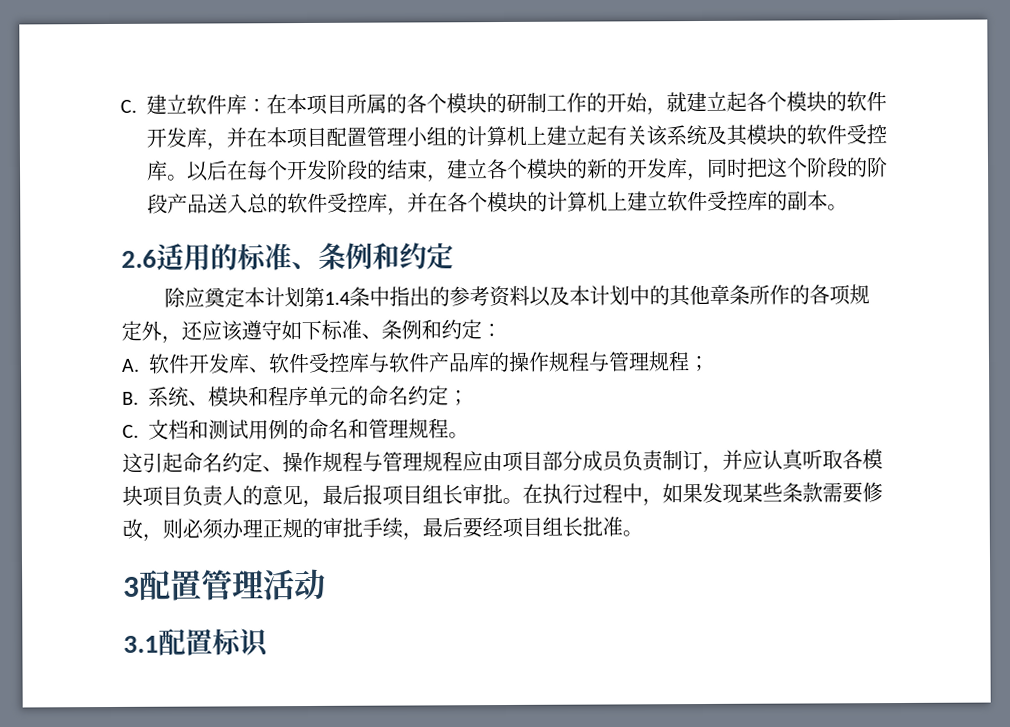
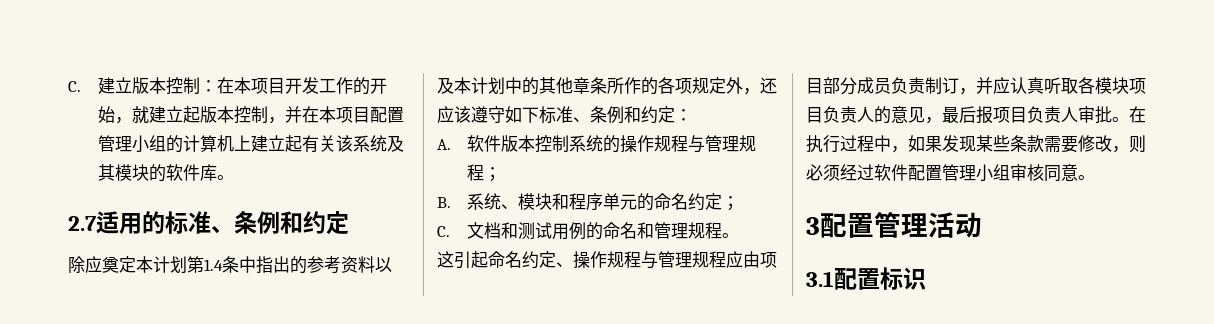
[186,94,247,115] 软件库 -> [131,77,200,95] 版本控制
[346,92,547,114] 所属的各个模块的研制 -> [284,77,319,94] 开发
[746,91,887,112] [146,127,207,148] 各个模块的软件开发库 -> [199,106,268,124] 版本控制
[846,124,887,145] 受控 -> (200, 172) none
[186,157,888,183] [147,190,848,216] [121,249,157,268] 以后在每个开发阶段的结束，建立各个模块的新的开发库，同时把这个阶段的阶段产品送入总的软件受控库，并在各个模块的计算机上建立软件受控库的副本。 // 2.6 -> [68,216,97,231] // 2.7
[188,352,490,374] 开发库、软件受控库与软件产品库 -> [500,135,603,153] 版本控制系统
[422,484,463,505] 组长 -> [1027,106,1078,123] 负责人
[222,516,623,541] 办理正规的审批手续，最后要经项目组长批准 -> [840,164,1078,182] 经过软件配置管理小组审核同意

